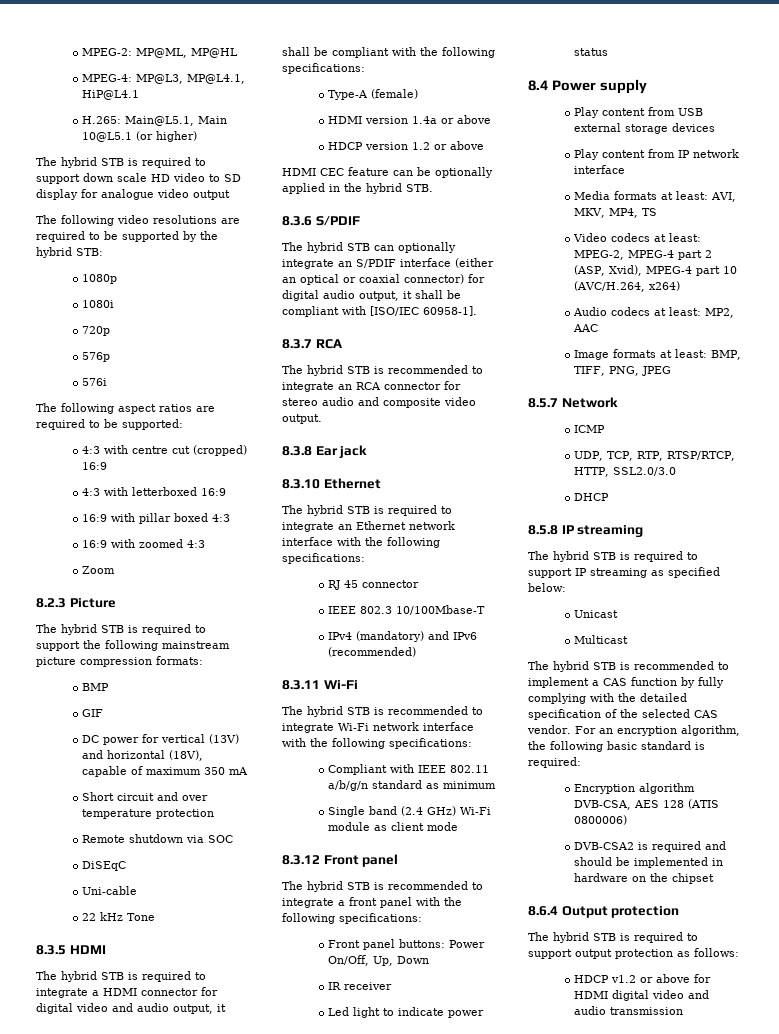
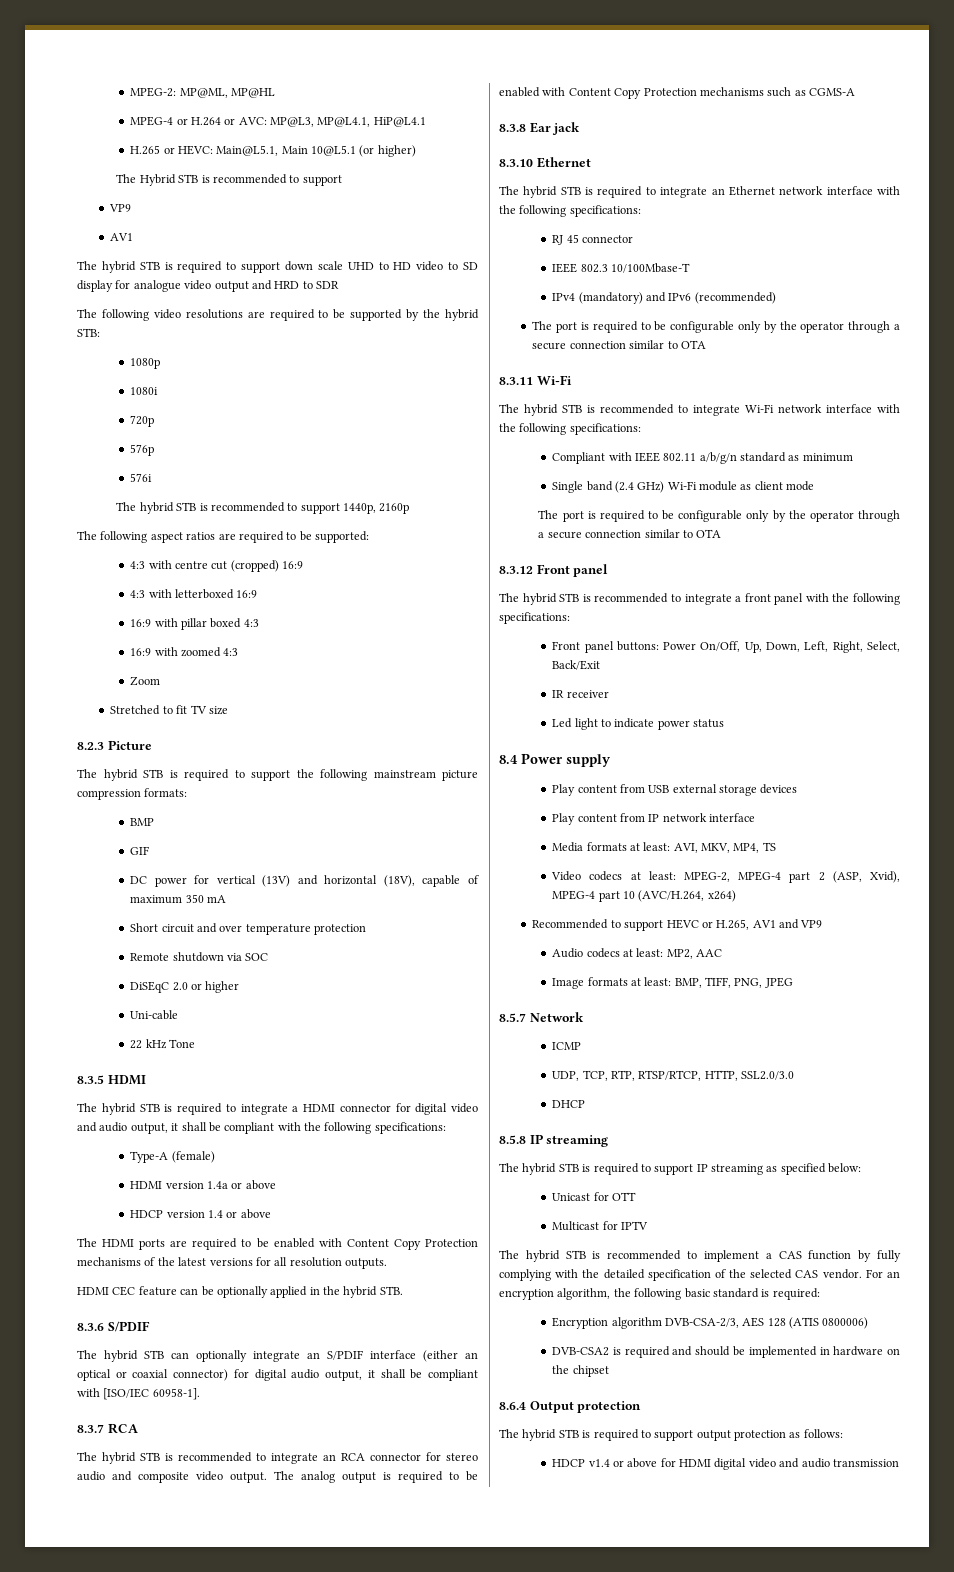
[82,74,133,82] MPEG-4: -> [130,116,267,126] MPEG-4 or H.264 or AVC:
[82,116,122,124] H.265: -> [130,145,213,155] H.265 or HEVC:
(198, 136) none -> [116,174,342,186] [109,204,132,212] [110,233,134,241] // The Hybrid STB is recommended to support // VP9 // AV1
(147, 177) none -> [347,262,389,270] UHD to
(230, 195) none -> [251,280,339,290] and HRD to SDR
(108, 382) none -> [116,502,410,514] // The hybrid STB is recommended to support 1440p, 2160p
(116, 570) none -> [110,705,228,715] // Stretched to fit TV size
(127, 866) none -> [172,981,240,993] 2.0 or higher
[412,141,485,150] 1.2 or above -> [207,1209,271,1219] [77,1238,478,1250] [77,1257,387,1269] 1.4 or above // The HDMI ports are required to be enabled with Content Copy Protection mechanisms of the latest versions for all resolution outputs.
(322, 419) none -> [274,1471,478,1483] [499,87,855,99] The analog output is required to be enabled with Content Copy Protection mechanisms such as CGMS-A
(417, 652) none -> [532,321,900,333] [532,340,706,350] // The port is required to be configurable only by the operator through a secure connection similar to OTA
(459, 826) none -> [538,510,900,522] [538,529,722,539] // The port is required to be configurable only by the operator through a secure connection similar to OTA
[397,956,430,964] Down -> [766,641,900,653] [552,660,601,670] Down, Left, Right, Select, Back/Exit
(681, 286) none -> [532,919,823,931] // Recommended to support HEVC or H.265, AV1 and VP9
(619, 614) none -> [593,1192,636,1201] for OTT
(629, 639) none -> [602,1221,648,1230] for IPTV
[574,800,632,810] DVB-CSA, -> [664,1318,739,1328] DVB-CSA-2/3,
[611,975,637,983] v1.2 -> [588,1459,610,1467] v1.4

